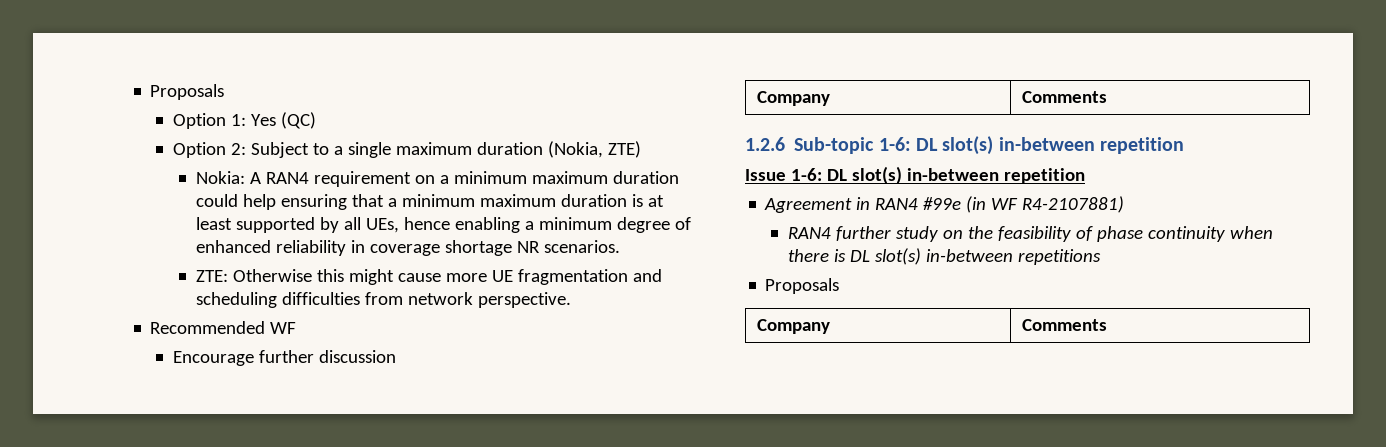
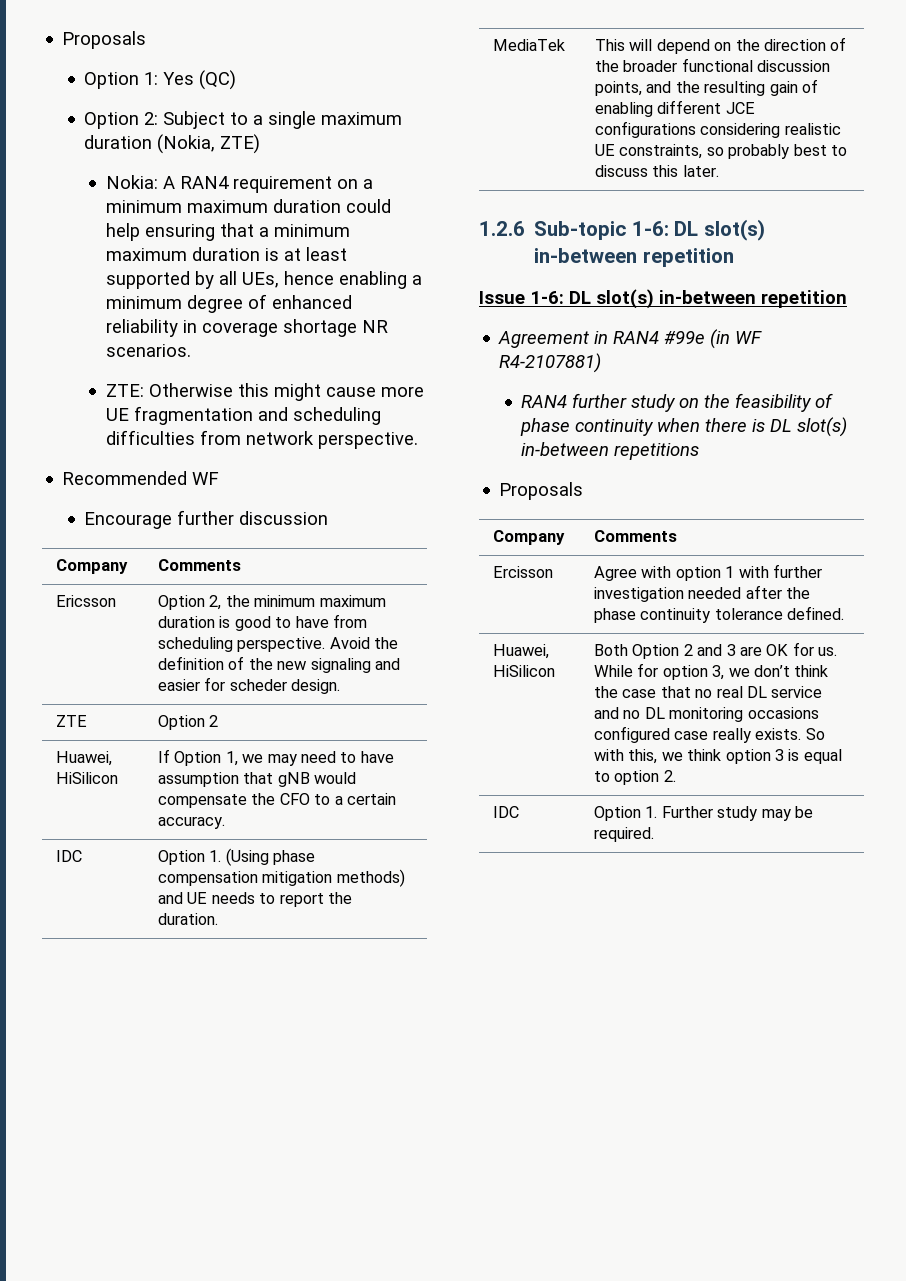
(1108, 97) none -> [55,595,116,607] [157,595,386,610] [157,614,368,631] [157,637,399,652] [157,656,401,673] [157,677,341,694] [55,715,87,727] [157,715,219,730] [55,751,112,766] [55,772,118,784] [157,749,394,766] [157,772,357,787] [157,793,397,808] [157,816,225,829] [55,850,82,862] [157,848,316,866] [157,869,405,887] [157,892,353,907] [157,913,218,925] [492,39,565,51] [594,37,847,54] [594,58,831,72] [594,79,819,96] [594,100,755,117] [594,121,841,138] [594,144,848,159] [594,165,719,177] // Ericsson | Option 2, the minimum maximum duration is good to have from scheduling perspective. Avoid the definition of the new signaling and easier for scheder design. // ZTE | Option 2 // Huawei, HiSilicon | If Option 1, we may need to have assumption that gNB would compensate the CFO to a certain accuracy. // IDC | Option 1. (Using phase compensation mitigation methods) and UE needs to report the duration. // MediaTek | This will depend on the direction of the broader functional discussion points, and the resulting gain of enabling different JCE configurations considering realistic UE constraints, so probably best to discuss this later.
(1108, 325) none -> [492,566,553,578] [593,564,823,581] [593,585,811,602] [593,606,845,623] [492,644,549,659] [492,665,555,677] [593,642,838,659] [593,663,829,680] [593,686,823,698] [593,707,819,722] [593,726,825,743] [593,749,842,764] [593,770,676,785] [492,806,519,818] [593,806,814,821] [593,827,654,842] // Ercisson | Agree with option 1 with further investigation needed after the phase continuity tolerance defined. // Huawei, HiSilicon | Both Option 2 and 3 are OK for us. While for option 3, we don’t think the case that no real DL service and no DL monitoring occasions configured case really exists. So with this, we think option 3 is equal to option 2. // IDC | Option 1. Further study may be required.

